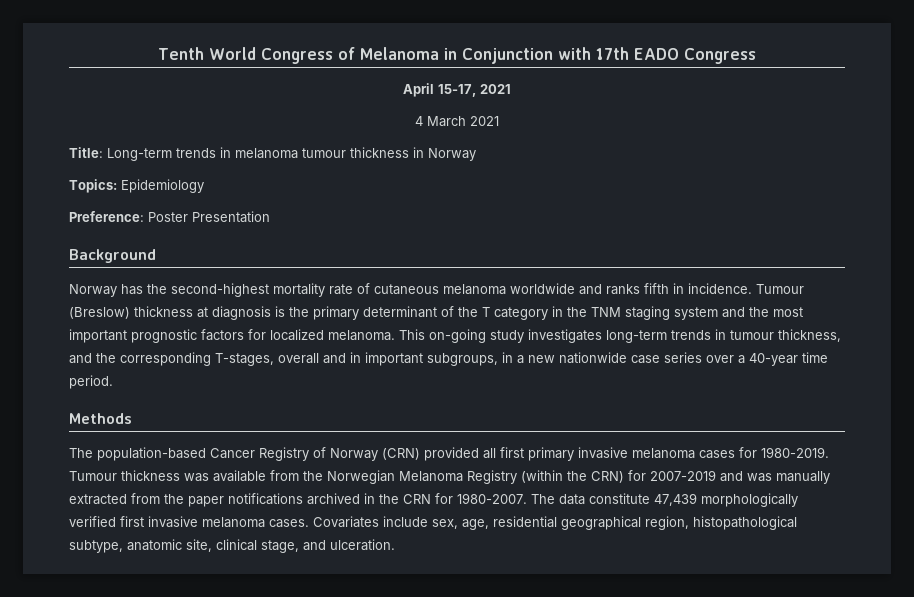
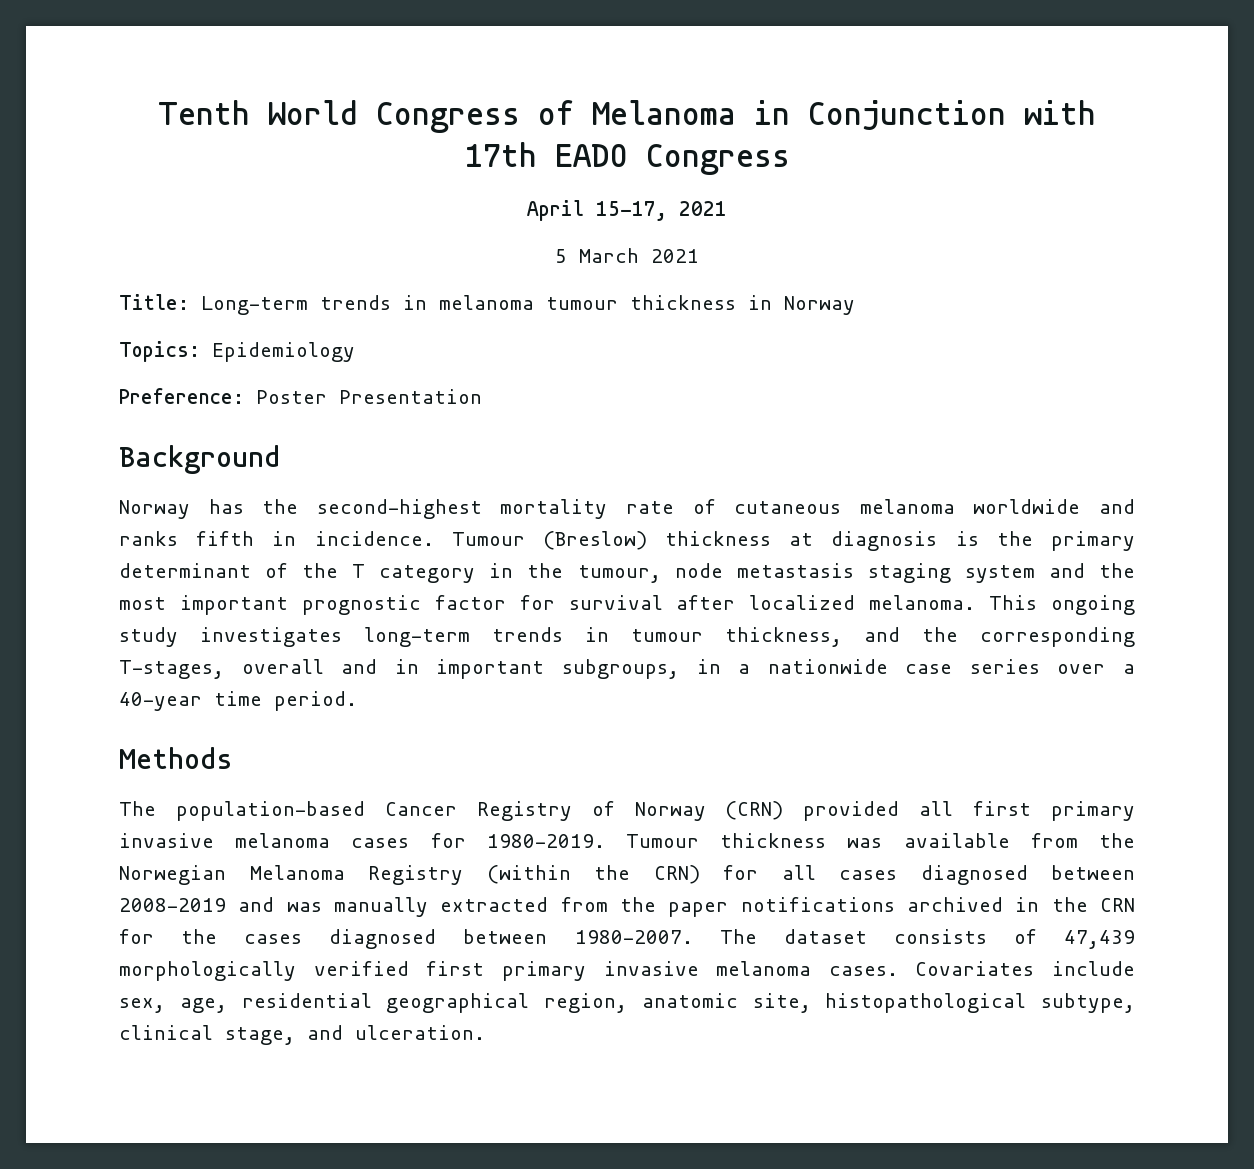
[415,116,423,126] 4 -> [555,249,567,263] 5
[591,307,621,317] TNM -> [577,563,854,583] tumour, node metastasis
[201,329,266,341] factors for -> [434,595,736,610] factor for survival after
[429,329,486,343] on-going -> [1051,595,1135,615] ongoing
[528,355,555,363] new -> (751, 669) none
[650,470,716,481] 2007-2019 -> [781,865,1135,885] [119,898,226,912] all cases diagnosed between 2008-2019
[457,493,650,505] 1980-2007. The data constitute -> [181,929,1037,949] the cases diagnosed between 1980-2007. The dataset consists of
(144, 521) none -> [501,961,586,981] primary
[693,516,797,530] [69,539,212,553] histopathological subtype, anatomic site, -> [641,993,1135,1013] anatomic site, histopathological subtype,

